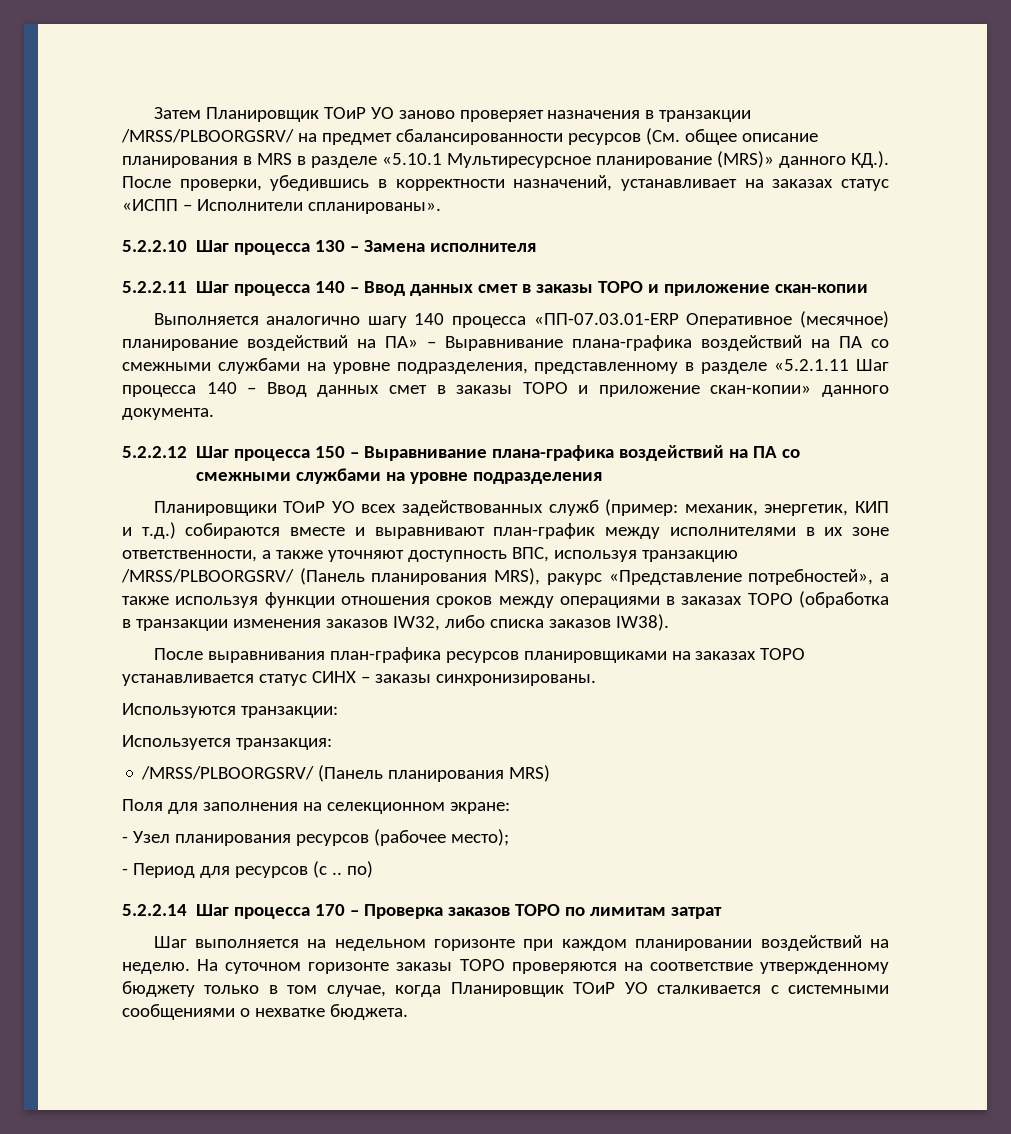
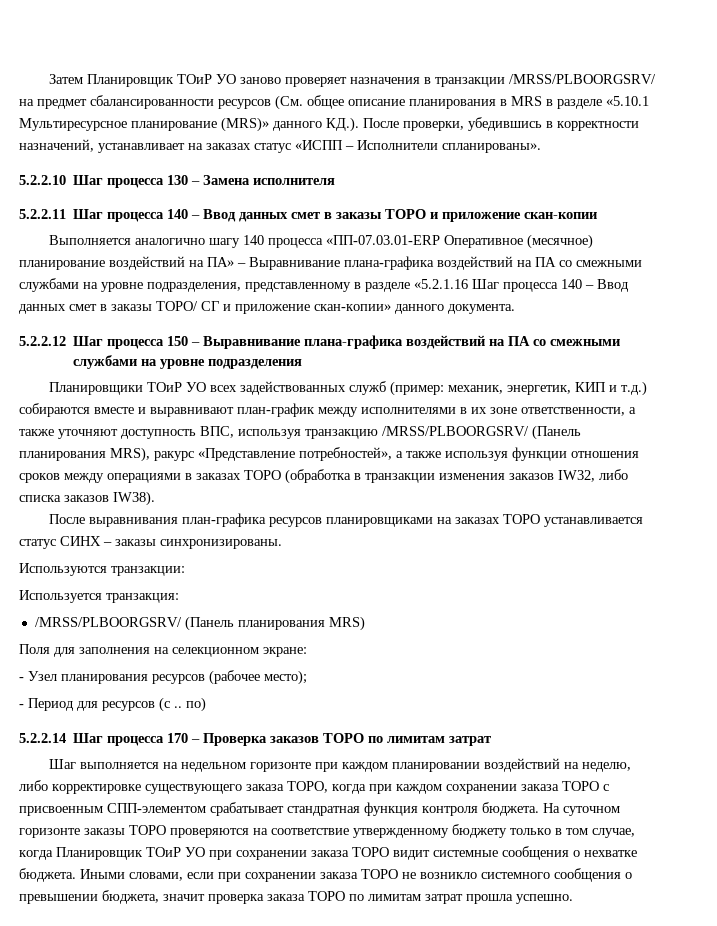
[774,359,889,371] [122,382,568,397] «5.2.1.11 Шаг процесса 140 – Ввод данных смет в заказы ТОРО -> [414,279,629,292] [19,301,219,314] «5.2.1.16 Шаг процесса 140 – Ввод данных смет в заказы ТОРО/ СГ
[122,962,190,974] неделю. -> [581,762,631,772] [19,780,609,794] [19,802,539,816] неделю, либо корректировке существующего заказа ТОРО, когда при каждом сохранении заказа ТОРО с присвоенным СПП-элементом срабатывает стандратная функция контроля бюджета.
[657,985,889,994] [122,1004,408,1020] сталкивается с системными сообщениями о нехватке бюджета. -> [209,846,637,860] [19,868,632,882] [19,890,573,904] при сохранении заказа ТОРО видит системные сообщения о нехватке бюджета. Иными словами, если при сохранении заказа ТОРО не возникло системного сообщения о превышении бюджета, значит проверка заказа ТОРО по лимитам затрат прошла успешно.

